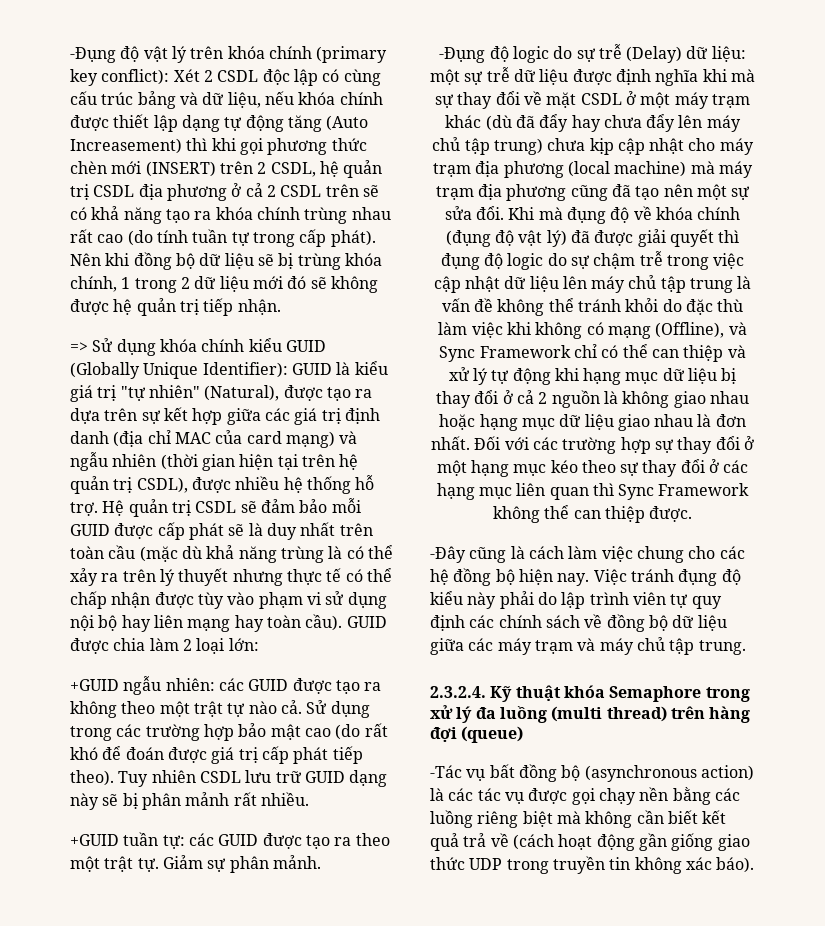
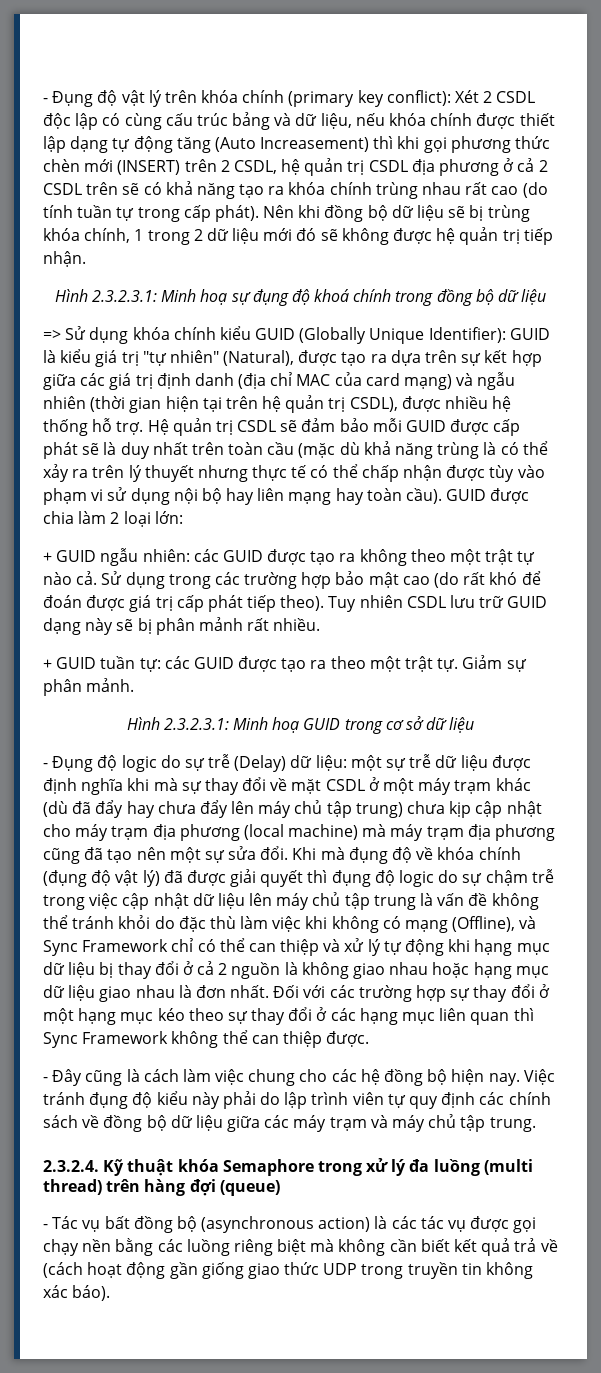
[70,47,116,63] -Đụng -> [43,91,94,107] - Đụng
(281, 307) none -> [54,289,547,306] // Hình 2.3.2.3.1: Minh hoạ sự đụng độ khoá chính trong đồng bộ dữ liệu
[70,679,119,691] +GUID -> [43,550,97,562] + GUID
[70,834,119,846] +GUID -> [43,657,97,669] + GUID
[439,47,486,63] -Đụng -> [126,716,475,734] [43,756,94,772] Hình 2.3.2.3.1: Minh hoạ GUID trong cơ sở dữ liệu // - Đụng
[430,546,466,563] -Đây -> [43,1069,83,1086] - Đây
[430,765,462,778] -Tác -> [43,1216,79,1229] - Tác

